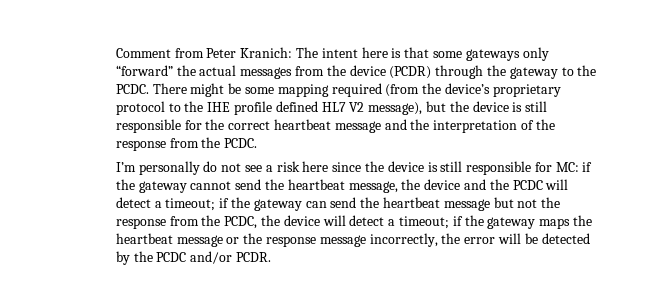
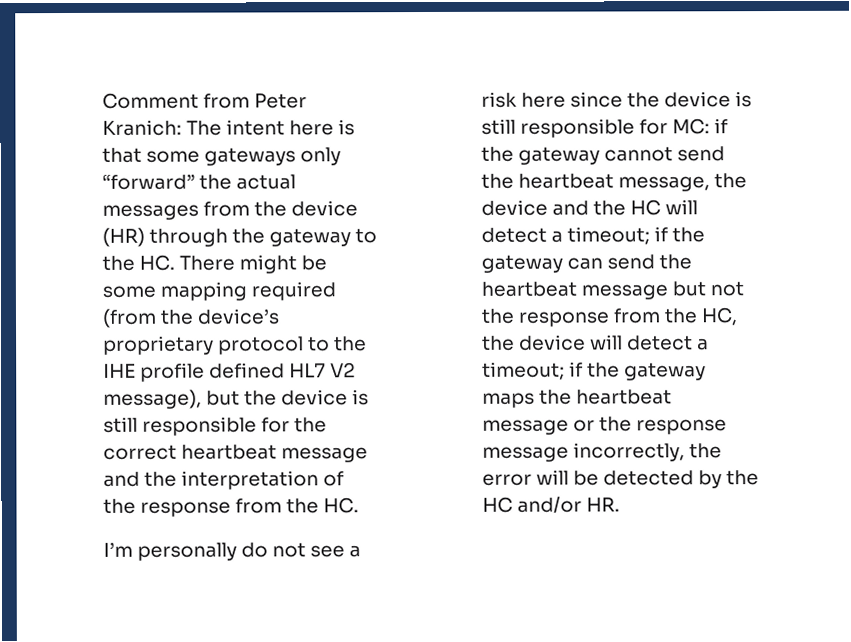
[389,66,432,79] (PCDR) -> [101,227,145,247] (HR)
[115,84,149,94] PCDC. -> [138,254,175,271] HC.
[224,138,258,148] PCDC. -> [323,497,360,514] HC.
[512,180,543,190] PCDC -> [630,199,662,216] HC
[224,216,258,229] PCDC, -> [701,307,739,326] HC,
[156,251,272,264] PCDC and/or PCDR. -> [481,496,620,514] HC and/or HR.

